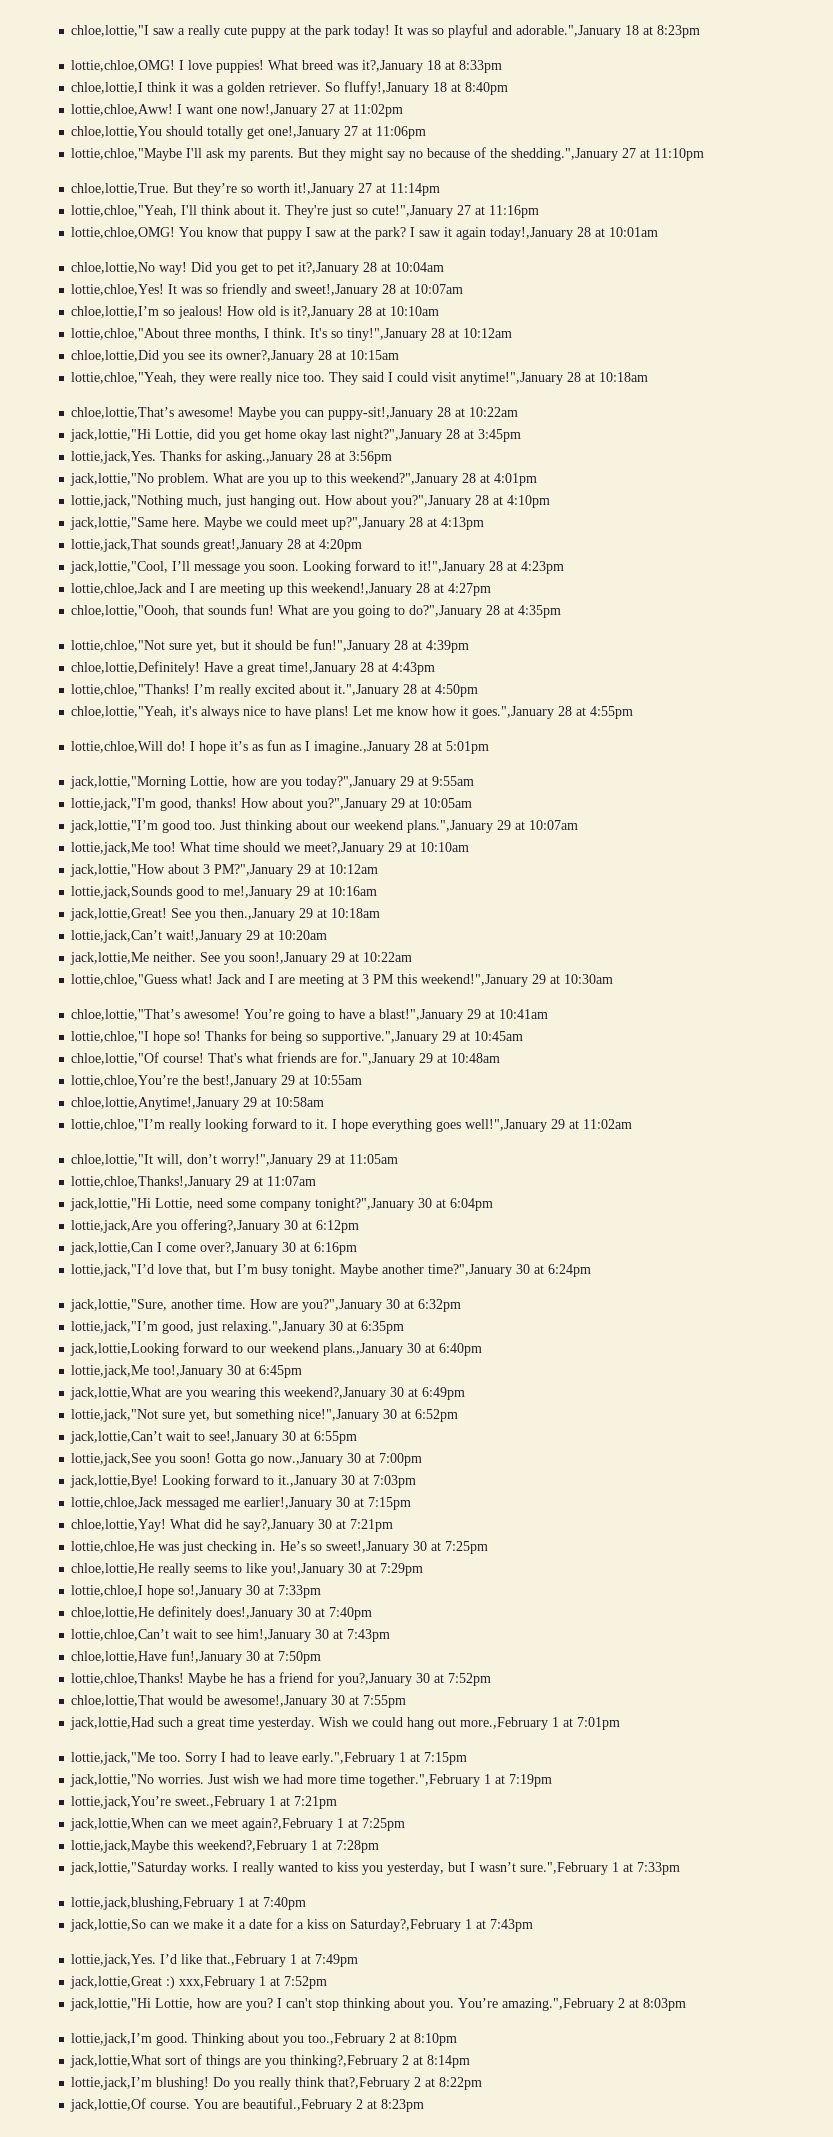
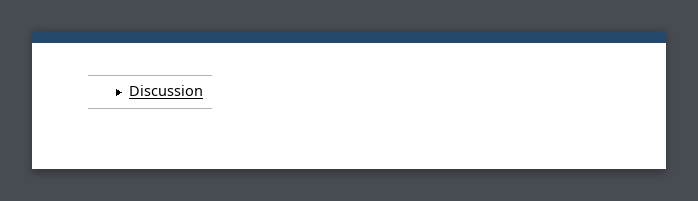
[71,24,701,38] [71,60,503,73] [71,81,509,95] [71,104,404,117] [71,126,427,139] [71,147,705,161] [71,183,441,196] [71,205,540,218] [71,227,659,240] [71,262,445,275] [71,283,464,297] [71,306,440,319] [71,328,513,341] [71,350,400,363] [71,372,649,385] [71,407,519,420] [70,429,522,442] [71,450,393,464] [70,473,538,486] [71,495,551,508] [70,517,485,530] [71,539,363,552] [70,560,565,574] [71,583,492,596] [71,604,562,618] [71,639,470,653] [71,661,436,675] [71,684,479,697] [71,706,634,719] [71,740,490,754] [70,776,475,789] [71,798,473,811] [70,820,579,833] [71,842,470,855] [70,864,379,877] [71,886,378,899] [70,908,381,921] [71,930,328,943] [70,952,413,965] [71,974,614,987] [71,1009,549,1022] [71,1030,524,1044] [71,1052,501,1066] [71,1075,363,1088] [71,1097,325,1110] [71,1118,633,1132] [71,1154,399,1167] [71,1176,317,1189] [70,1198,494,1211] [71,1219,360,1233] [70,1242,358,1255] [71,1264,592,1277] [70,1299,462,1312] [71,1321,405,1334] [70,1342,483,1356] [71,1365,303,1378] [70,1387,466,1400] [71,1409,459,1422] [70,1431,358,1444] [71,1453,423,1466] [70,1474,417,1488] [71,1497,412,1510] [71,1519,394,1532] [71,1541,489,1554] [71,1563,424,1576] [71,1585,322,1598] [71,1606,373,1620] [71,1629,391,1642] [71,1650,322,1664] [71,1672,492,1686] [71,1695,407,1708] [70,1717,621,1730] [71,1752,468,1765] [70,1774,553,1787] [71,1796,338,1809] [70,1818,406,1831] [71,1840,380,1853] [70,1862,681,1875] [71,1897,307,1910] [70,1918,534,1932] [71,1954,359,1967] [70,1976,328,1989] [70,1998,687,2011] [71,2033,458,2046] [70,2054,471,2068] [71,2077,483,2090] [70,2098,425,2112] chloe,lottie,"I saw a really cute puppy at the park today! It was so playful and adorable.",January 18 at 8:23pm // lottie,chloe,OMG! I love puppies! What breed was it?,January 18 at 8:33pm // chloe,lottie,I think it was a golden retriever. So fluffy!,January 18 at 8:40pm // lottie,chloe,Aww! I want one now!,January 27 at 11:02pm // chloe,lottie,You should totally get one!,January 27 at 11:06pm // lottie,chloe,"Maybe I'll ask my parents. But they might say no because of the shedding.",January 27 at 11:10pm // chloe,lottie,True. But they’re so worth it!,January 27 at 11:14pm // lottie,chloe,"Yeah, I'll think about it. They're just so cute!",January 27 at 11:16pm // lottie,chloe,OMG! You know that puppy I saw at the park? I saw it again today!,January 28 at 10:01am // chloe,lottie,No way! Did you get to pet it?,January 28 at 10:04am // lottie,chloe,Yes! It was so friendly and sweet!,January 28 at 10:07am // chloe,lottie,I’m so jealous! How old is it?,January 28 at 10:10am // lottie,chloe,"About three months, I think. It's so tiny!",January 28 at 10:12am // chloe,lottie,Did you see its owner?,January 28 at 10:15am // lottie,chloe,"Yeah, they were really nice too. They said I could visit anytime!",January 28 at 10:18am // chloe,lottie,That’s awesome! Maybe you can puppy-sit!,January 28 at 10:22am // jack,lottie,"Hi Lottie, did you get home okay last night?",January 28 at 3:45pm // lottie,jack,Yes. Thanks for asking.,January 28 at 3:56pm // jack,lottie,"No problem. What are you up to this weekend?",January 28 at 4:01pm // lottie,jack,"Nothing much, just hanging out. How about you?",January 28 at 4:10pm // jack,lottie,"Same here. Maybe we could meet up?",January 28 at 4:13pm // lottie,jack,That sounds great!,January 28 at 4:20pm // jack,lottie,"Cool, I’ll message you soon. Looking forward to it!",January 28 at 4:23pm // lottie,chloe,Jack and I are meeting up this weekend!,January 28 at 4:27pm // chloe,lottie,"Oooh, that sounds fun! What are you going to do?",January 28 at 4:35pm // lottie,chloe,"Not sure yet, but it should be fun!",January 28 at 4:39pm // chloe,lottie,Definitely! Have a great time!,January 28 at 4:43pm // lottie,chloe,"Thanks! I’m really excited about it.",January 28 at 4:50pm // chloe,lottie,"Yeah, it's always nice to have plans! Let me know how it goes.",January 28 at 4:55pm // lottie,chloe,Will do! I hope it’s as fun as I imagine.,January 28 at 5:01pm // jack,lottie,"Morning Lottie, how are you today?",January 29 at 9:55am // lottie,jack,"I'm good, thanks! How about you?",January 29 at 10:05am // jack,lottie,"I’m good too. Just thinking about our weekend plans.",January 29 at 10:07am // lottie,jack,Me too! What time should we meet?,January 29 at 10:10am // jack,lottie,"How about 3 PM?",January 29 at 10:12am // lottie,jack,Sounds good to me!,January 29 at 10:16am // jack,lottie,Great! See you then.,January 29 at 10:18am // lottie,jack,Can’t wait!,January 29 at 10:20am // jack,lottie,Me neither. See you soon!,January 29 at 10:22am // lottie,chloe,"Guess what! Jack and I are meeting at 3 PM this weekend!",January 29 at 10:30am // chloe,lottie,"That’s awesome! You’re going to have a blast!",January 29 at 10:41am // lottie,chloe,"I hope so! Thanks for being so supportive.",January 29 at 10:45am // chloe,lottie,"Of course! That's what friends are for.",January 29 at 10:48am // lottie,chloe,You’re the best!,January 29 at 10:55am // chloe,lottie,Anytime!,January 29 at 10:58am // lottie,chloe,"I’m really looking forward to it. I hope everything goes well!",January 29 at 11:02am // chloe,lottie,"It will, don’t worry!",January 29 at 11:05am // lottie,chloe,Thanks!,January 29 at 11:07am // jack,lottie,"Hi Lottie, need some company tonight?",January 30 at 6:04pm // lottie,jack,Are you offering?,January 30 at 6:12pm // jack,lottie,Can I come over?,January 30 at 6:16pm // lottie,jack,"I’d love that, but I’m busy tonight. Maybe another time?",January 30 at 6:24pm // jack,lottie,"Sure, another time. How are you?",January 30 at 6:32pm // lottie,jack,"I’m good, just relaxing.",January 30 at 6:35pm // jack,lottie,Looking forward to our weekend plans.,January 30 at 6:40pm // lottie,jack,Me too!,January 30 at 6:45pm // jack,lottie,What are you wearing this weekend?,January 30 at 6:49pm // lottie,jack,"Not sure yet, but something nice!",January 30 at 6:52pm // jack,lottie,Can’t wait to see!,January 30 at 6:55pm // lottie,jack,See you soon! Gotta go now.,January 30 at 7:00pm // jack,lottie,Bye! Looking forward to it.,January 30 at 7:03pm // lottie,chloe,Jack messaged me earlier!,January 30 at 7:15pm // chloe,lottie,Yay! What did he say?,January 30 at 7:21pm // lottie,chloe,He was just checking in. He’s so sweet!,January 30 at 7:25pm // chloe,lottie,He really seems to like you!,January 30 at 7:29pm // lottie,chloe,I hope so!,January 30 at 7:33pm // chloe,lottie,He definitely does!,January 30 at 7:40pm // lottie,chloe,Can’t wait to see him!,January 30 at 7:43pm // chloe,lottie,Have fun!,January 30 at 7:50pm // lottie,chloe,Thanks! Maybe he has a friend for you?,January 30 at 7:52pm // chloe,lottie,That would be awesome!,January 30 at 7:55pm // jack,lottie,Had such a great time yesterday. Wish we could hang out more.,February 1 at 7:01pm // lottie,jack,"Me too. Sorry I had to leave early.",February 1 at 7:15pm // jack,lottie,"No worries. Just wish we had more time together.",February 1 at 7:19pm // lottie,jack,You’re sweet.,February 1 at 7:21pm // jack,lottie,When can we meet again?,February 1 at 7:25pm // lottie,jack,Maybe this weekend?,February 1 at 7:28pm // jack,lottie,"Saturday works. I really wanted to kiss you yesterday, but I wasn’t sure.",February 1 at 7:33pm // lottie,jack,blushing,February 1 at 7:40pm // jack,lottie,So can we make it a date for a kiss on Saturday?,February 1 at 7:43pm // lottie,jack,Yes. I’d like that.,February 1 at 7:49pm // jack,lottie,Great :) xxx,February 1 at 7:52pm // jack,lottie,"Hi Lottie, how are you? I can't stop thinking about you. You’re amazing.",February 2 at 8:03pm // lottie,jack,I’m good. Thinking about you too.,February 2 at 8:10pm // jack,lottie,What sort of things are you thinking?,February 2 at 8:14pm // lottie,jack,I’m blushing! Do you really think that?,February 2 at 8:22pm // jack,lottie,Of course. You are beautiful.,February 2 at 8:23pm -> [128,85,203,96] Discussion

